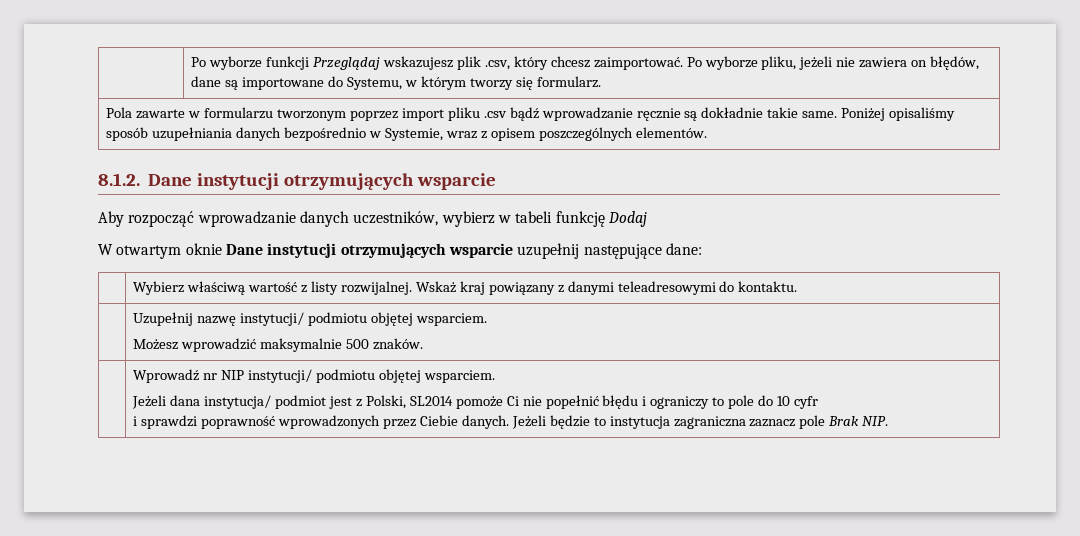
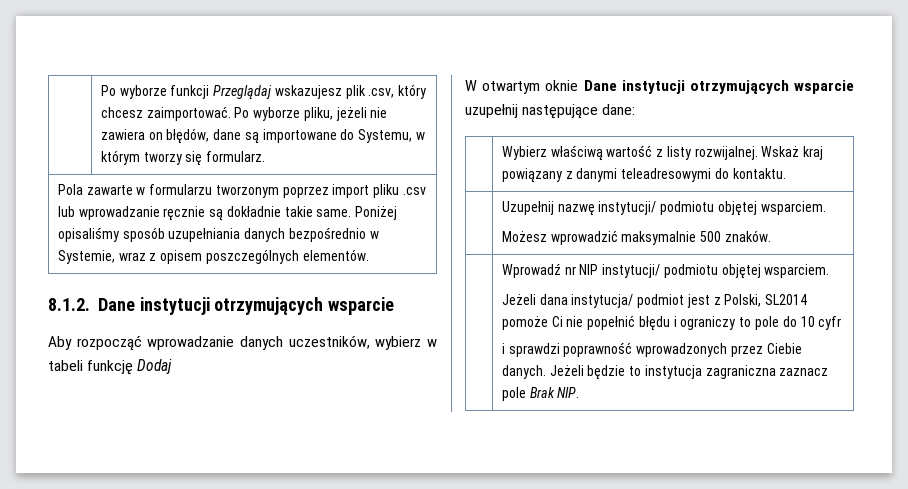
[509,107,539,121] bądź -> [57,206,75,217] lub

